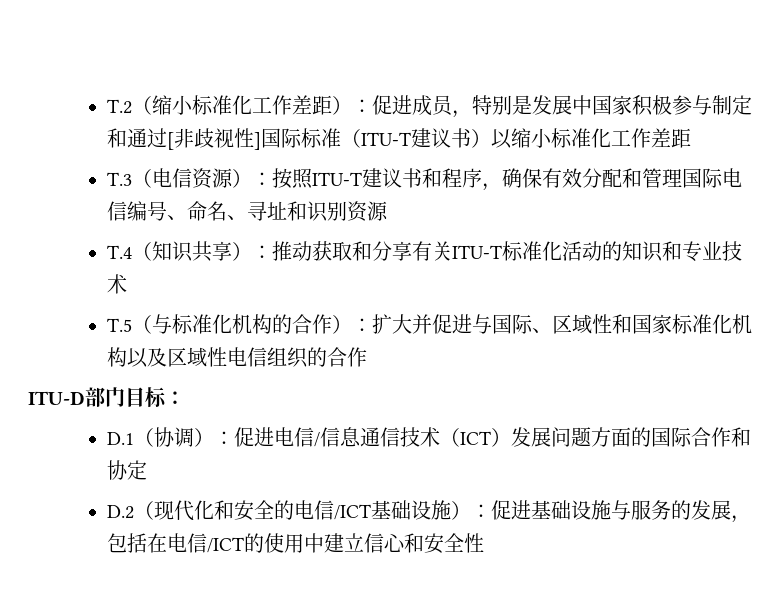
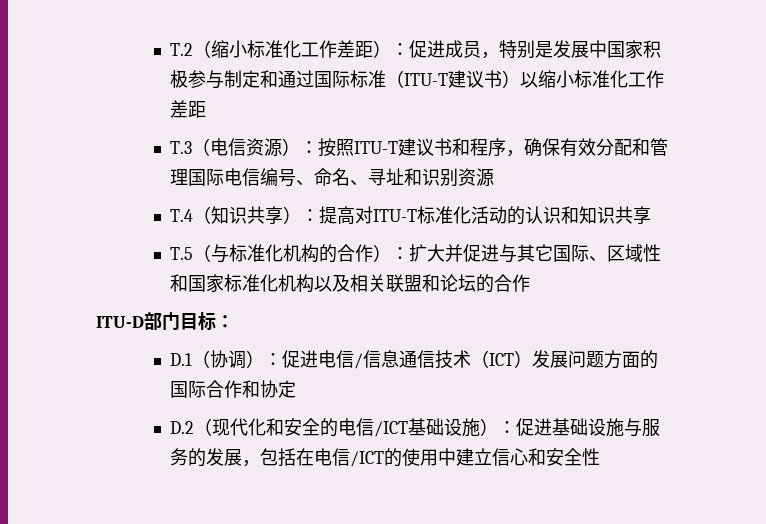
[166,128,261,150] [非歧视性] -> (315, 79) none
[271,241,452,261] 推动获取和分享有关 -> [319,206,374,225] 提高对
[621,241,742,262] [106,274,127,294] 知识和专业技术 -> [525,206,652,225] 认识和知识共享
(492, 324) none -> [517,244,554,262] 其它
[166,347,308,368] 区域性电信组织 -> [350,274,477,292] 相关联盟和论坛

